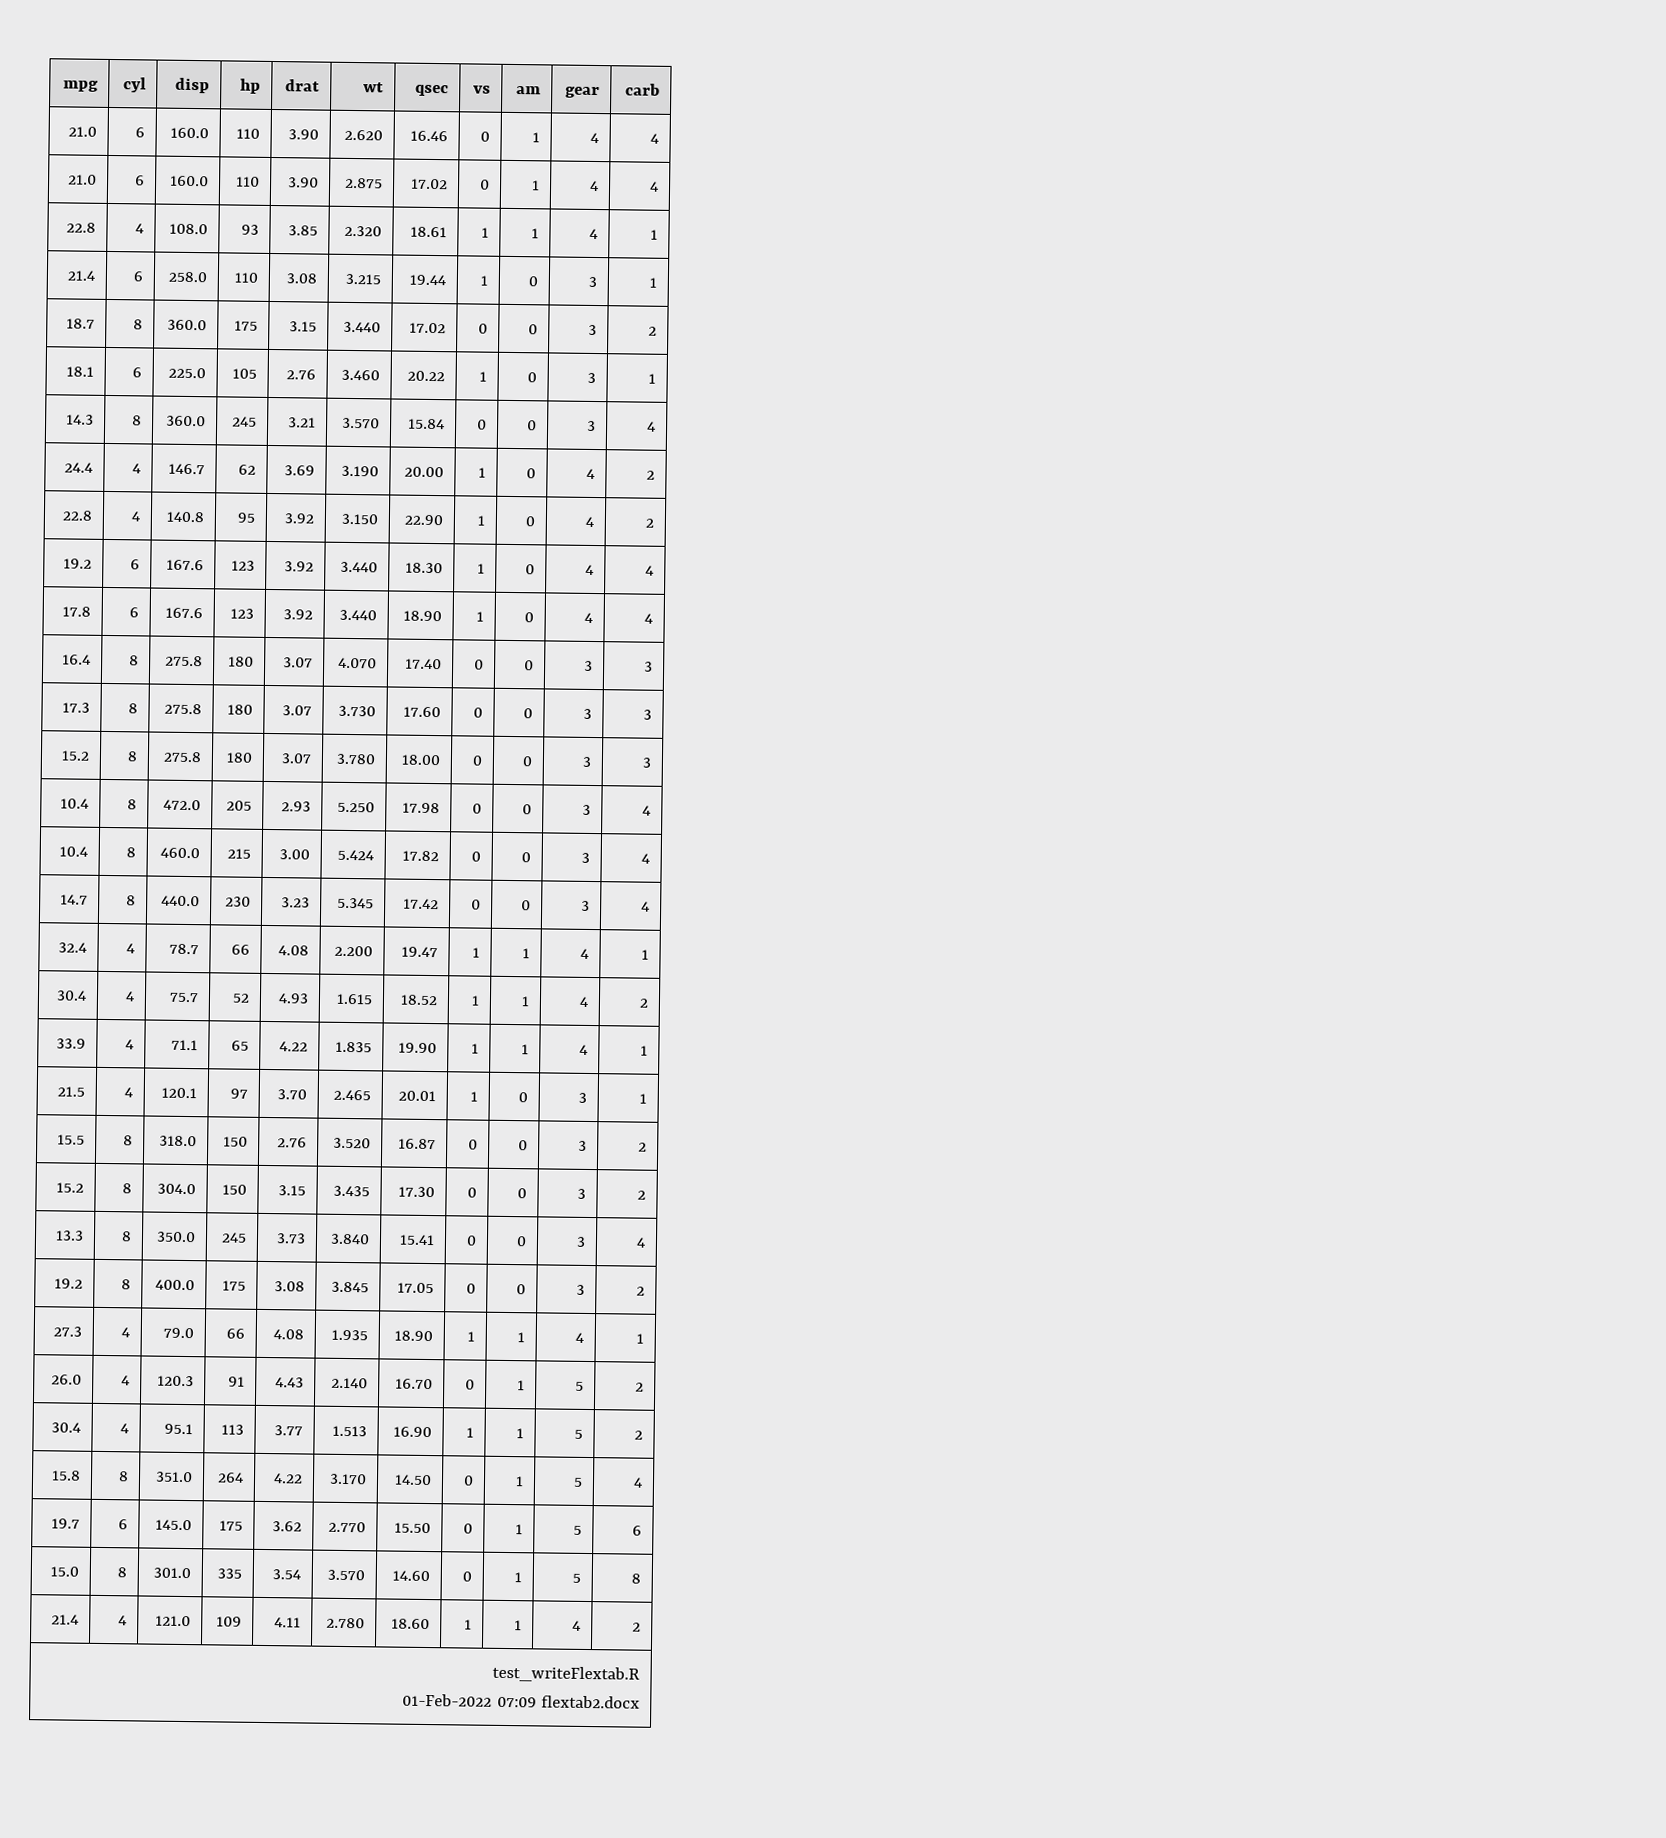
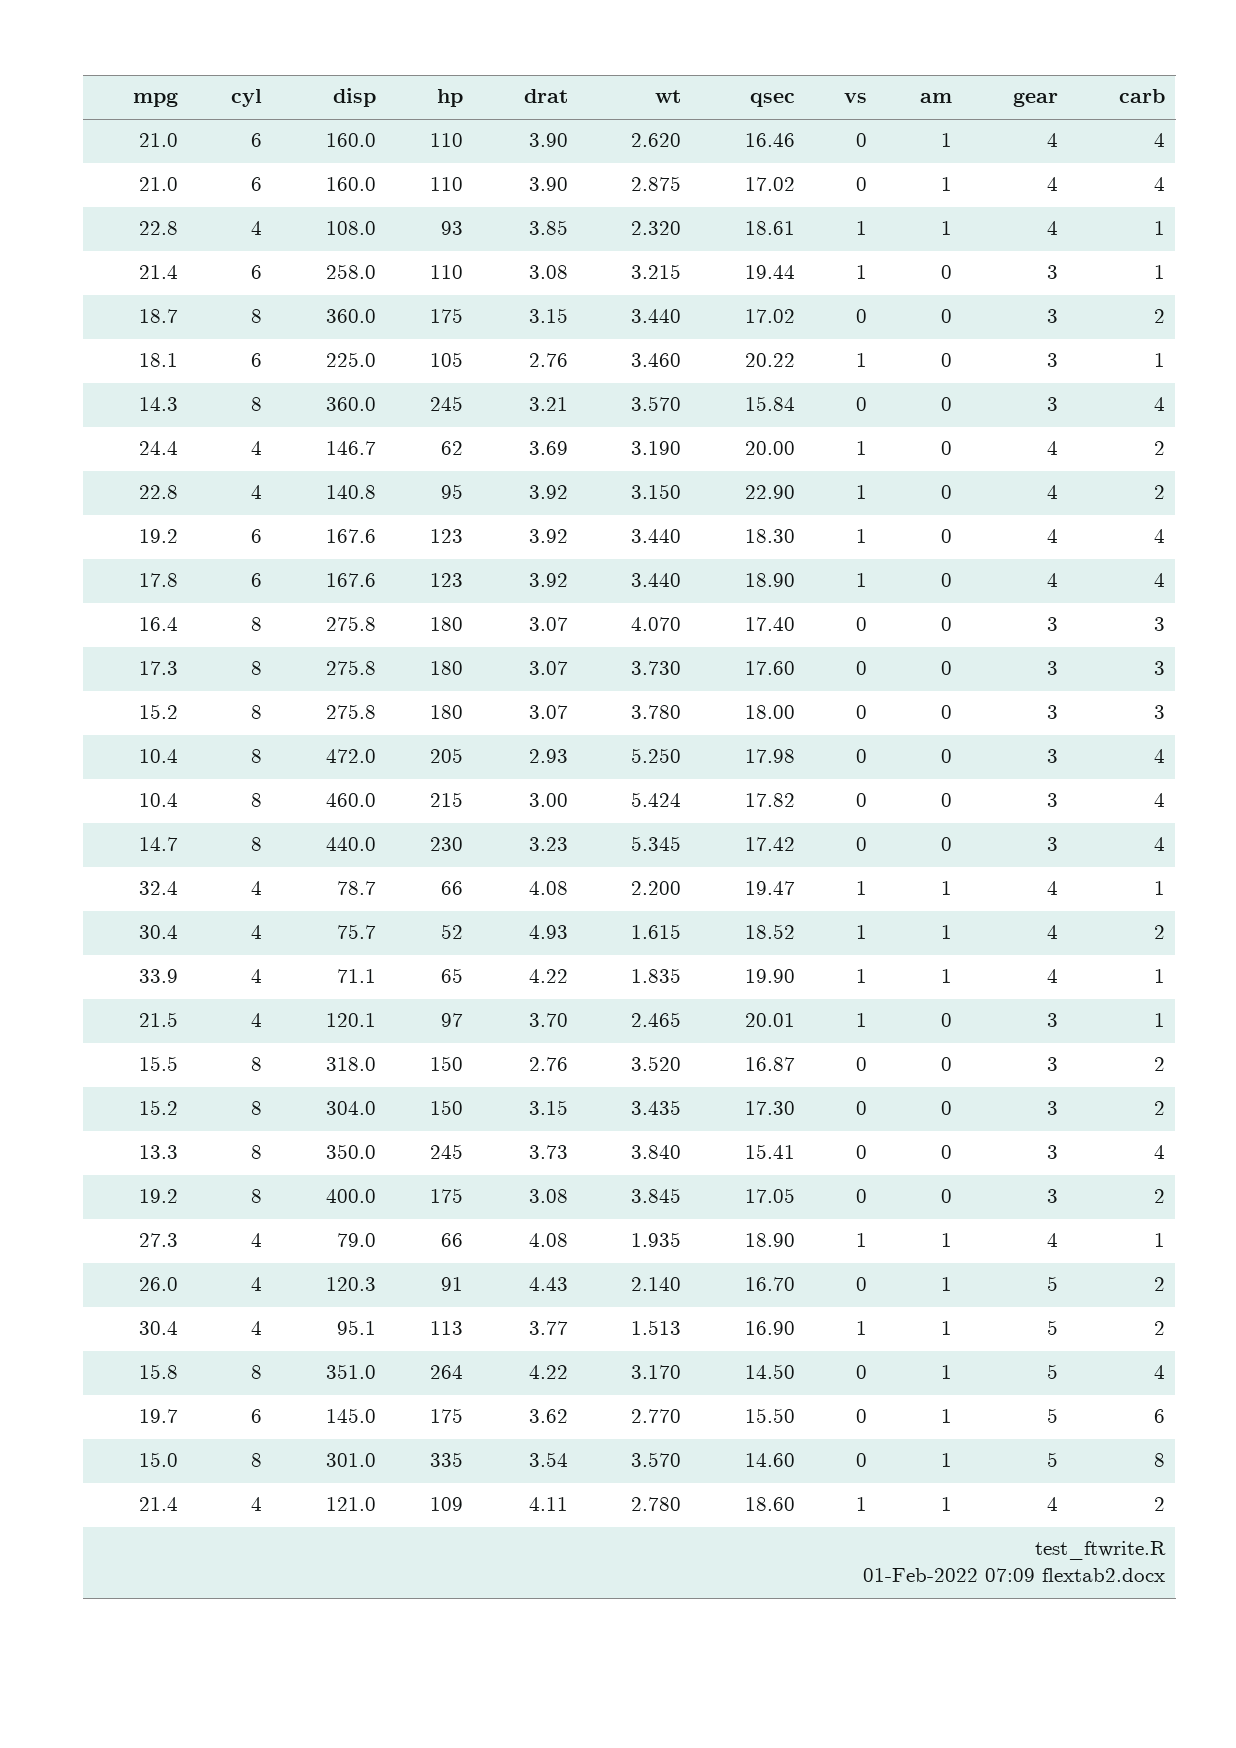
[491,1665,640,1683] test_writeFlextab.R -> [1034,1541,1166,1560] test_ftwrite.R

